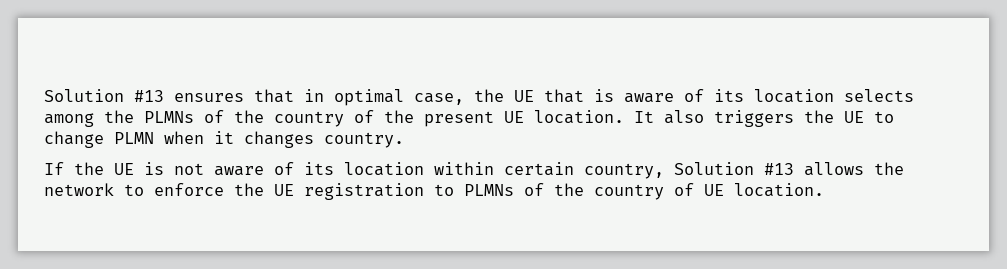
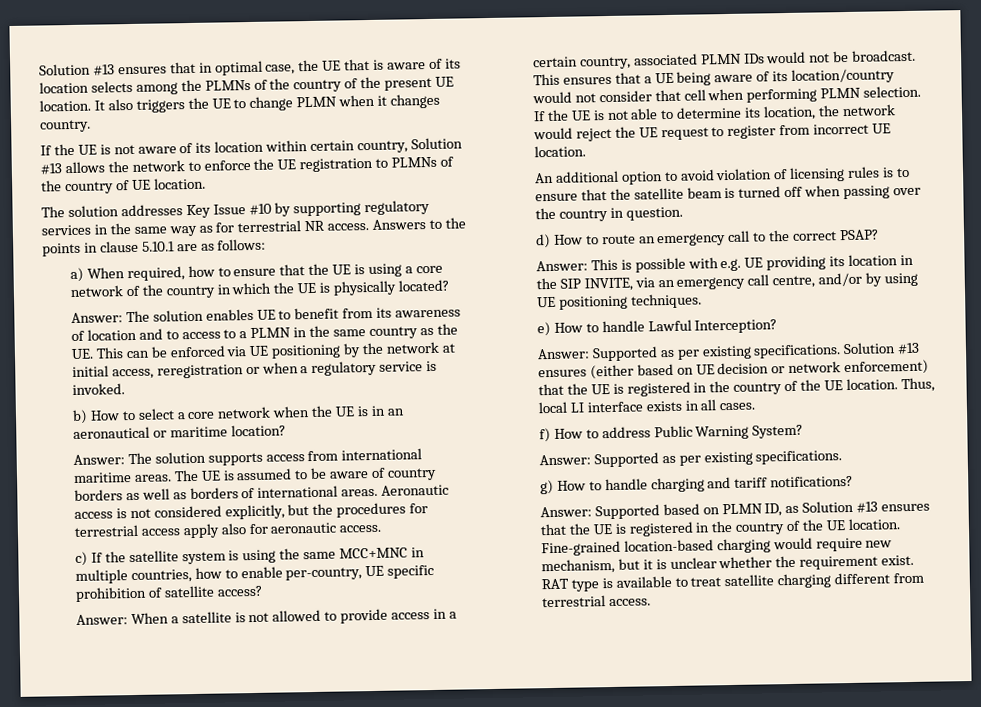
(824, 190) none -> [41,199,431,219] [41,217,466,237] [42,238,267,257] [69,263,443,283] [69,279,449,299] [70,307,462,324] [70,323,458,342] [70,341,455,360] [71,360,438,380] [71,383,125,396] [71,405,405,425] [72,424,286,440] [72,448,423,466] [72,467,437,484] [73,484,450,502] [73,502,429,520] [73,522,382,539] [74,547,425,566] [74,564,435,584] [74,585,263,602] [75,608,457,625] [532,49,917,70] [532,68,896,86] [531,85,922,104] [532,104,896,122] [532,123,892,142] [533,145,586,158] [533,166,910,185] [534,185,921,202] [534,206,683,222] [535,229,879,249] [535,254,914,273] [535,272,918,292] [536,293,702,310] [536,319,778,337] [536,342,921,362] [537,359,930,380] [537,377,935,397] [537,399,756,414] [538,424,804,443] [538,450,843,468] [539,475,854,495] [539,500,931,520] [539,518,901,537] [540,537,893,557] [540,554,915,575] [540,572,925,592] [541,595,651,608] // The solution addresses Key Issue #10 by supporting regulatory services in the same way as for terrestrial NR access. Answers to the points in clause 5.10.1 are as follows: // a) When required, how to ensure that the UE is using a core network of the country in which the UE is physically located? // Answer: The solution enables UE to benefit from its awareness of location and to access to a PLMN in the same country as the UE. This can be enforced via UE positioning by the network at initial access, reregistration or when a regulatory service is invoked. // b) How to select a core network when the UE is in an aeronautical or maritime location? // Answer: The solution supports access from international maritime areas. The UE is assumed to be aware of country borders as well as borders of international areas. Aeronautic access is not considered explicitly, but the procedures for terrestrial access apply also for aeronautic access. // c) If the satellite system is using the same MCC+MNC in multiple countries, how to enable per-country, UE specific prohibition of satellite access? // Answer: When a satellite is not allowed to provide access in a certain country, associated PLMN IDs would not be broadcast. This ensures that a UE being aware of its location/country would not consider that cell when performing PLMN selection. If the UE is not able to determine its location, the network would reject the UE request to register from incorrect UE location. // An additional option to avoid violation of licensing rules is to ensure that the satellite beam is turned off when passing over the country in question. // d) How to route an emergency call to the correct PSAP? // Answer: This is possible with e.g. UE providing its location in the SIP INVITE, via an emergency call centre, and/or by using UE positioning techniques. // e) How to handle Lawful Interception? // Answer: Supported as per existing specifications. Solution #13 ensures (either based on UE decision or network enforcement) that the UE is registered in the country of the UE location. Thus, local LI interface exists in all cases. // f) How to address Public Warning System? // Answer: Supported as per existing specifications. // g) How to handle charging and tariff notifications? // Answer: Supported based on PLMN ID, as Solution #13 ensures that the UE is registered in the country of the UE location. Fine-grained location-based charging would require new mechanism, but it is unclear whether the requirement exist. RAT type is available to treat satellite charging different from terrestrial access.

